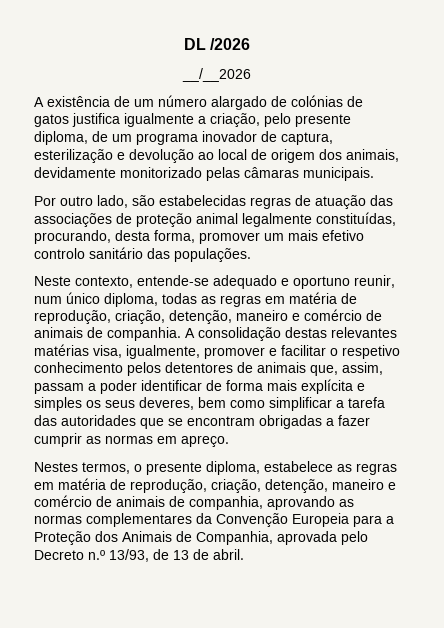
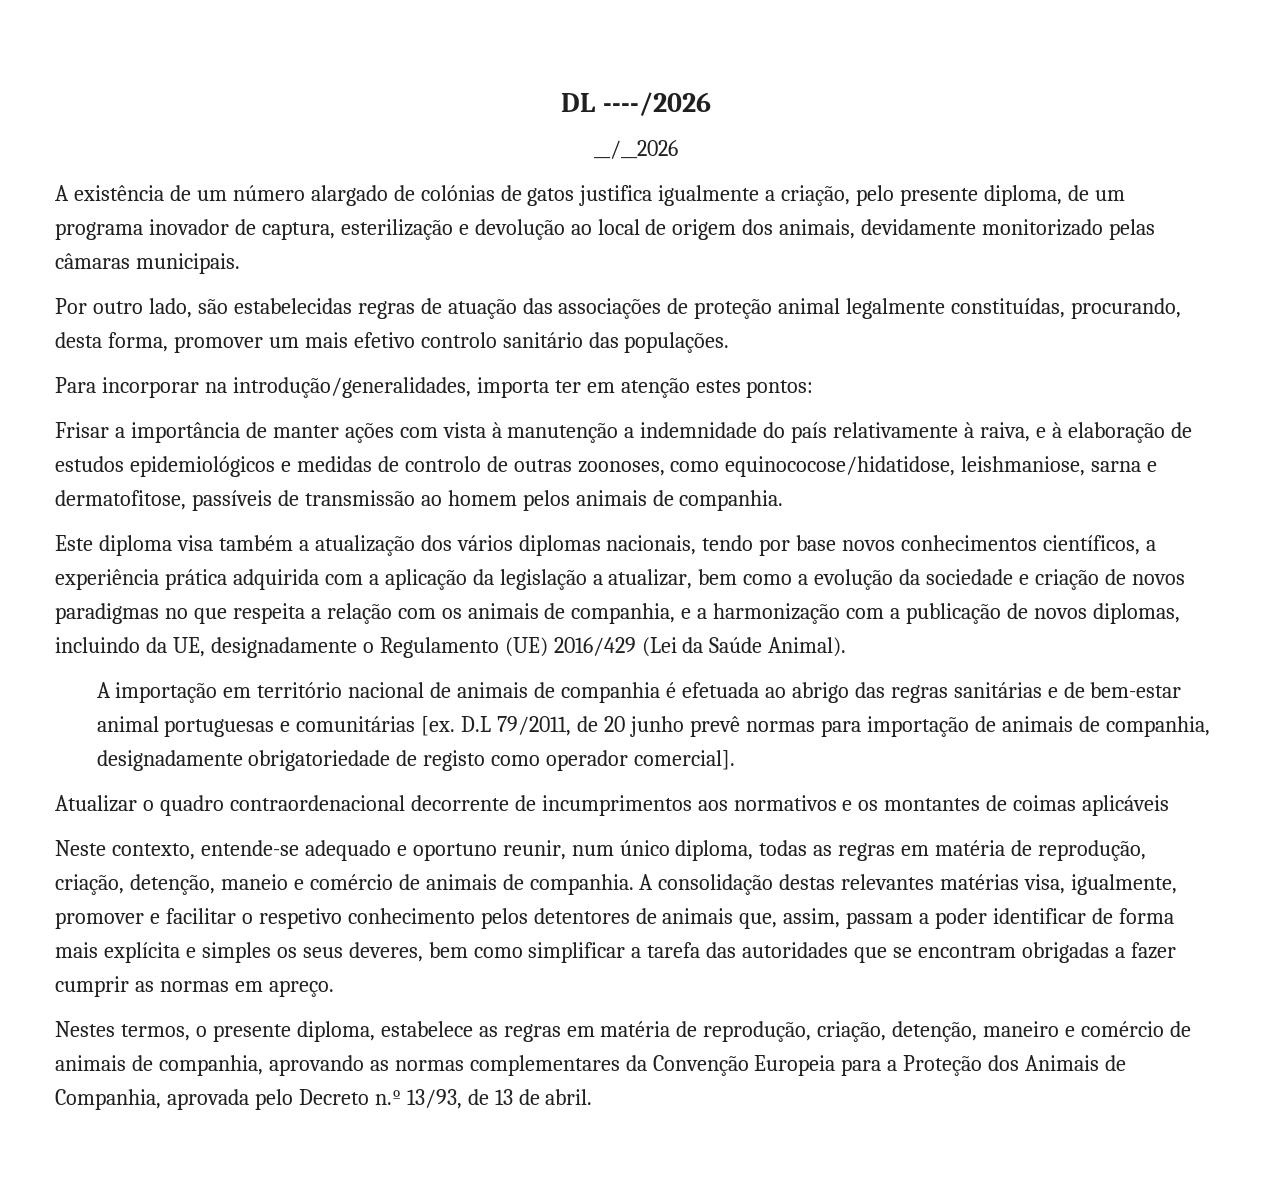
[210,38,251,50] /2026 -> [602,92,711,116] ----/2026
(251, 255) none -> [55,377,814,398] [55,422,1192,443] [55,456,1158,477] [55,490,784,511] [55,535,1157,556] [55,569,1185,590] [55,603,1180,624] [55,637,847,658] [96,682,1182,703] [96,716,1210,737] [96,750,736,771] [55,795,1170,816] // Para incorporar na introdução/generalidades, importa ter em atenção estes pontos: // Frisar a importância de manter ações com vista à manutenção a indemnidade do país relativamente à raiva, e à elaboração de estudos epidemiológicos e medidas de controlo de outras zoonoses, como equinococose/hidatidose, leishmaniose, sarna e dermatofitose, passíveis de transmissão ao homem pelos animais de companhia. // Este diploma visa também a atualização dos vários diplomas nacionais, tendo por base novos conhecimentos científicos, a experiência prática adquirida com a aplicação da legislação a atualizar, bem como a evolução da sociedade e criação de novos paradigmas no que respeita a relação com os animais de companhia, e a harmonização com a publicação de novos diplomas, incluindo da UE, designadamente o Regulamento (UE) 2016/429 (Lei da Saúde Animal). // A importação em território nacional de animais de companhia é efetuada ao abrigo das regras sanitárias e de bem-estar animal portuguesas e comunitárias [ex. D.L 79/2011, de 20 junho prevê normas para importação de animais de companhia, designadamente obrigatoriedade de registo como operador comercial]. // Atualizar o quadro contraordenacional decorrente de incumprimentos aos normativos e os montantes de coimas aplicáveis
[236,310,288,321] maneiro -> [220,874,288,890] maneio

